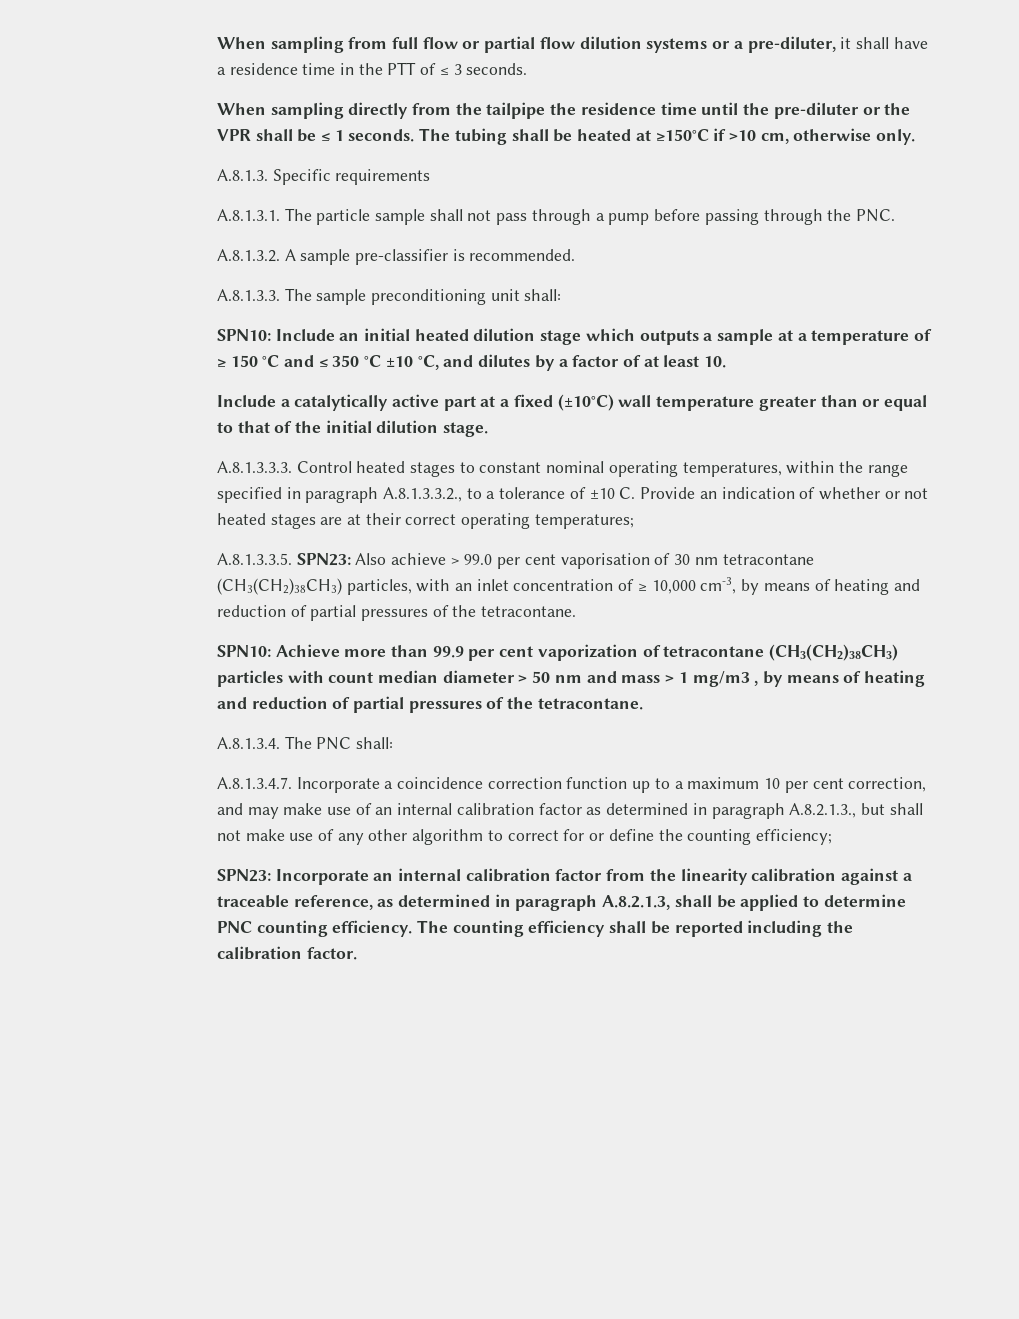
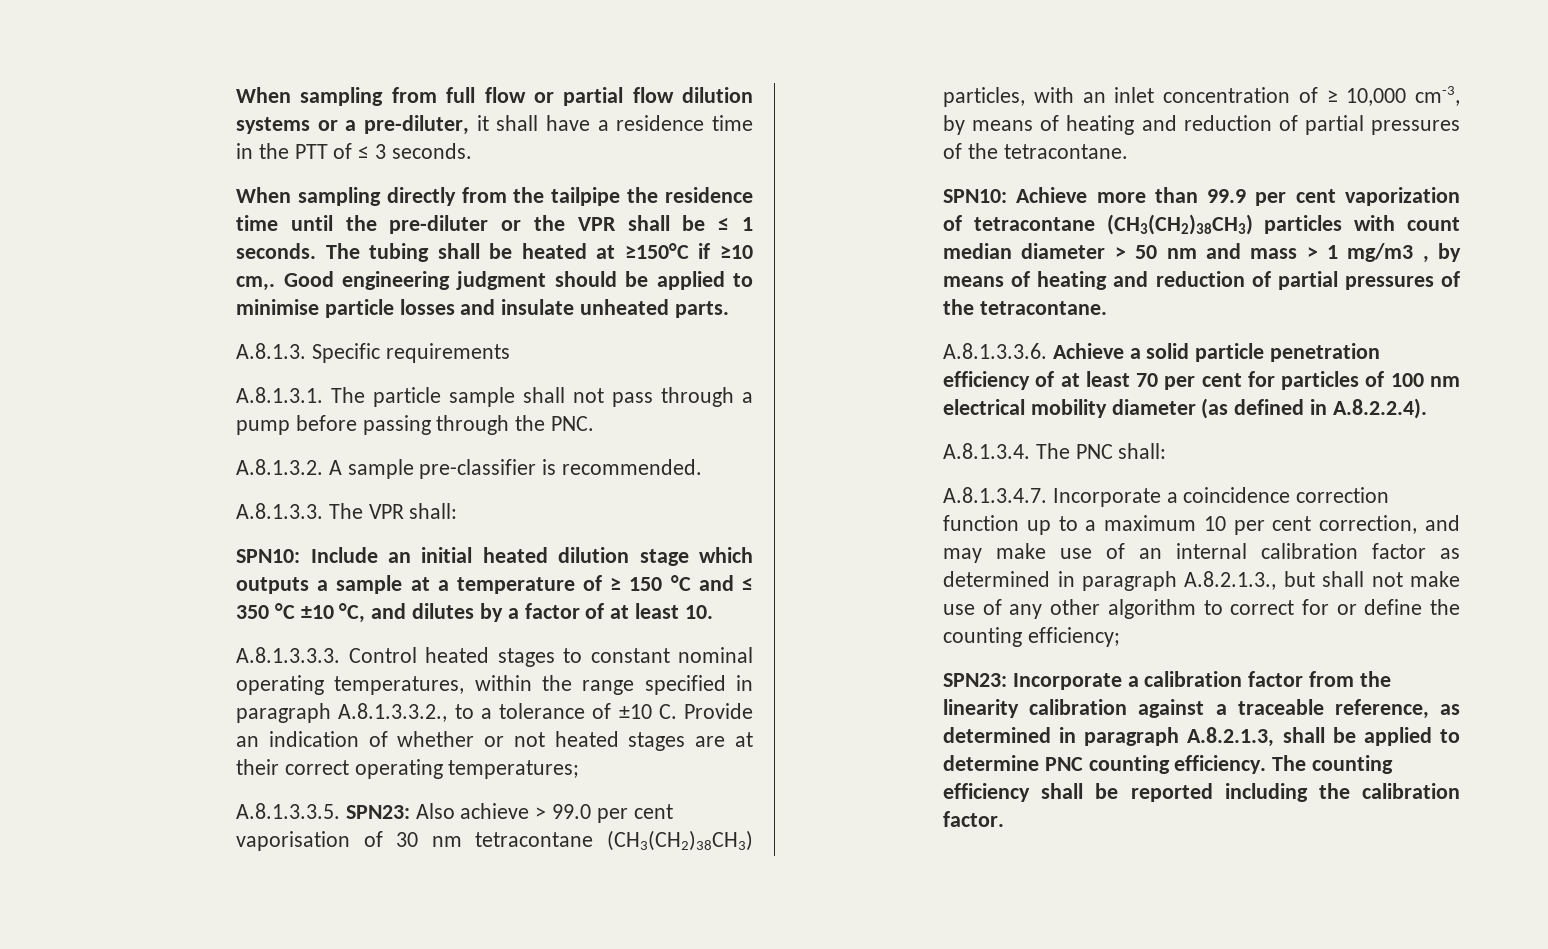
[728,128,916,145] >10 cm, otherwise only. -> [720,245,754,259] [236,271,753,291] [236,299,729,318] ≥10 cm,. Good engineering judgment should be applied to minimise particle losses and insulate unheated parts.
[316,289,520,305] sample preconditioning unit -> [368,504,404,519] VPR
[216,394,927,411] [216,420,489,437] // Include a catalytically active part at a fixed (±10°C) wall temperature greater than or equal to that of the initial dilution stage. -> (713, 612) none
(643, 704) none -> [943,343,1381,362] [943,371,1460,390] [943,398,1427,419] // A.8.1.3.3.6. Achieve a solid particle penetration efficiency of at least 70 per cent for particles of 100 nm electrical mobility diameter (as defined in A.8.2.2.4).
[373,868,462,881] an internal -> [1127,676,1139,687] a

